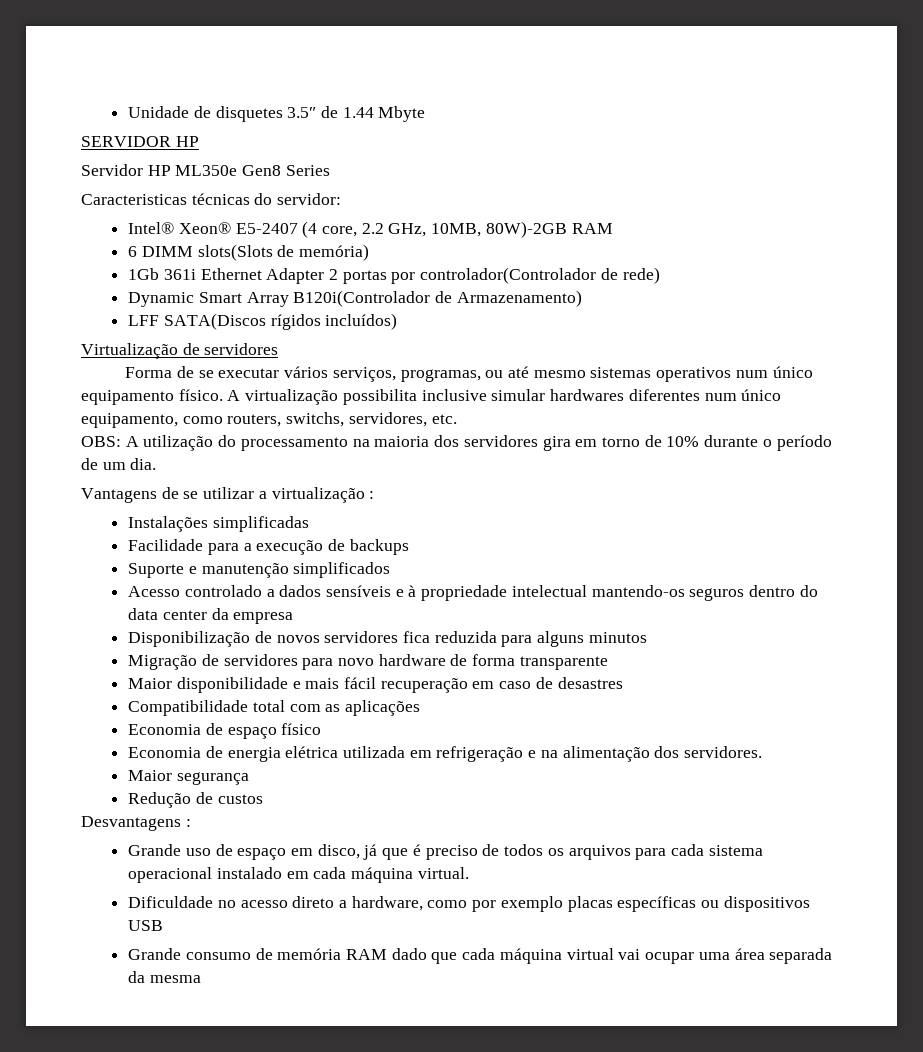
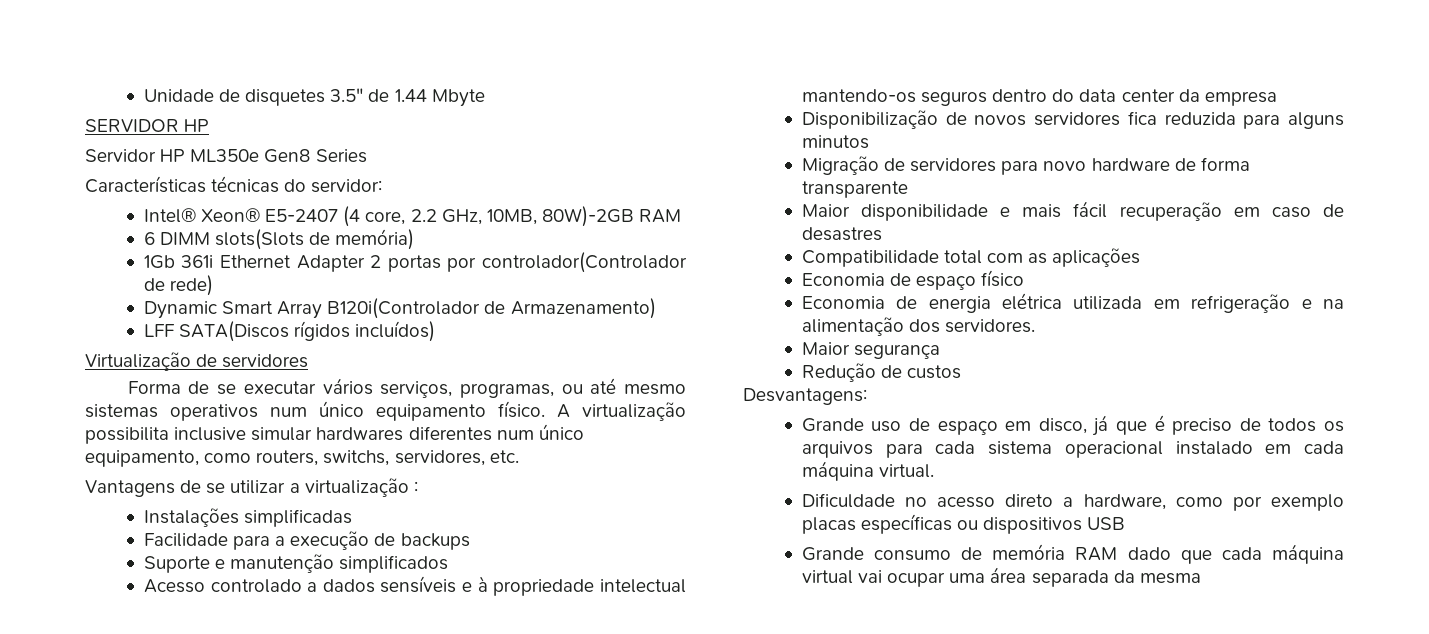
[81,194,187,205] Caracteristicas -> [85,176,206,193] Características
[81,435,832,451] [81,458,157,470] // OBS: A utilização do processamento na maioria dos servidores gira em torno de 10% durante o período de um dia. -> (519, 456) none
[81,816,191,831] Desvantagens : -> [743,388,867,405] Desvantagens:

